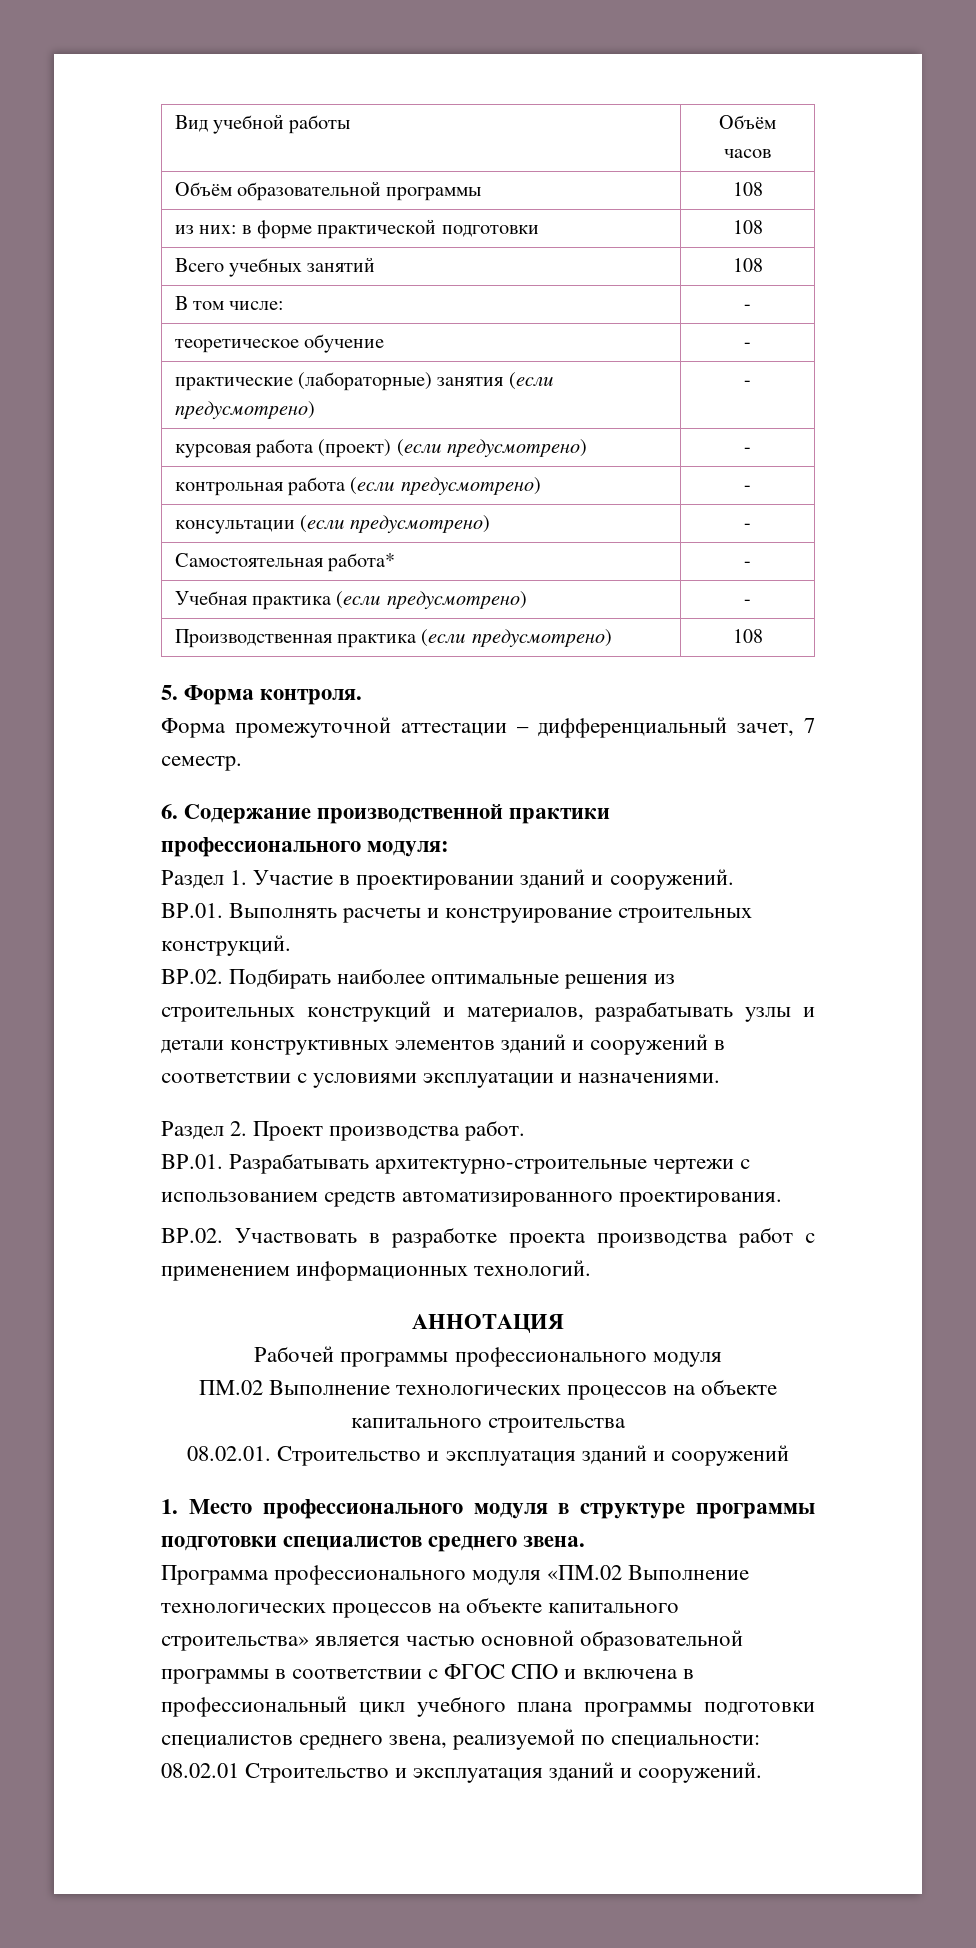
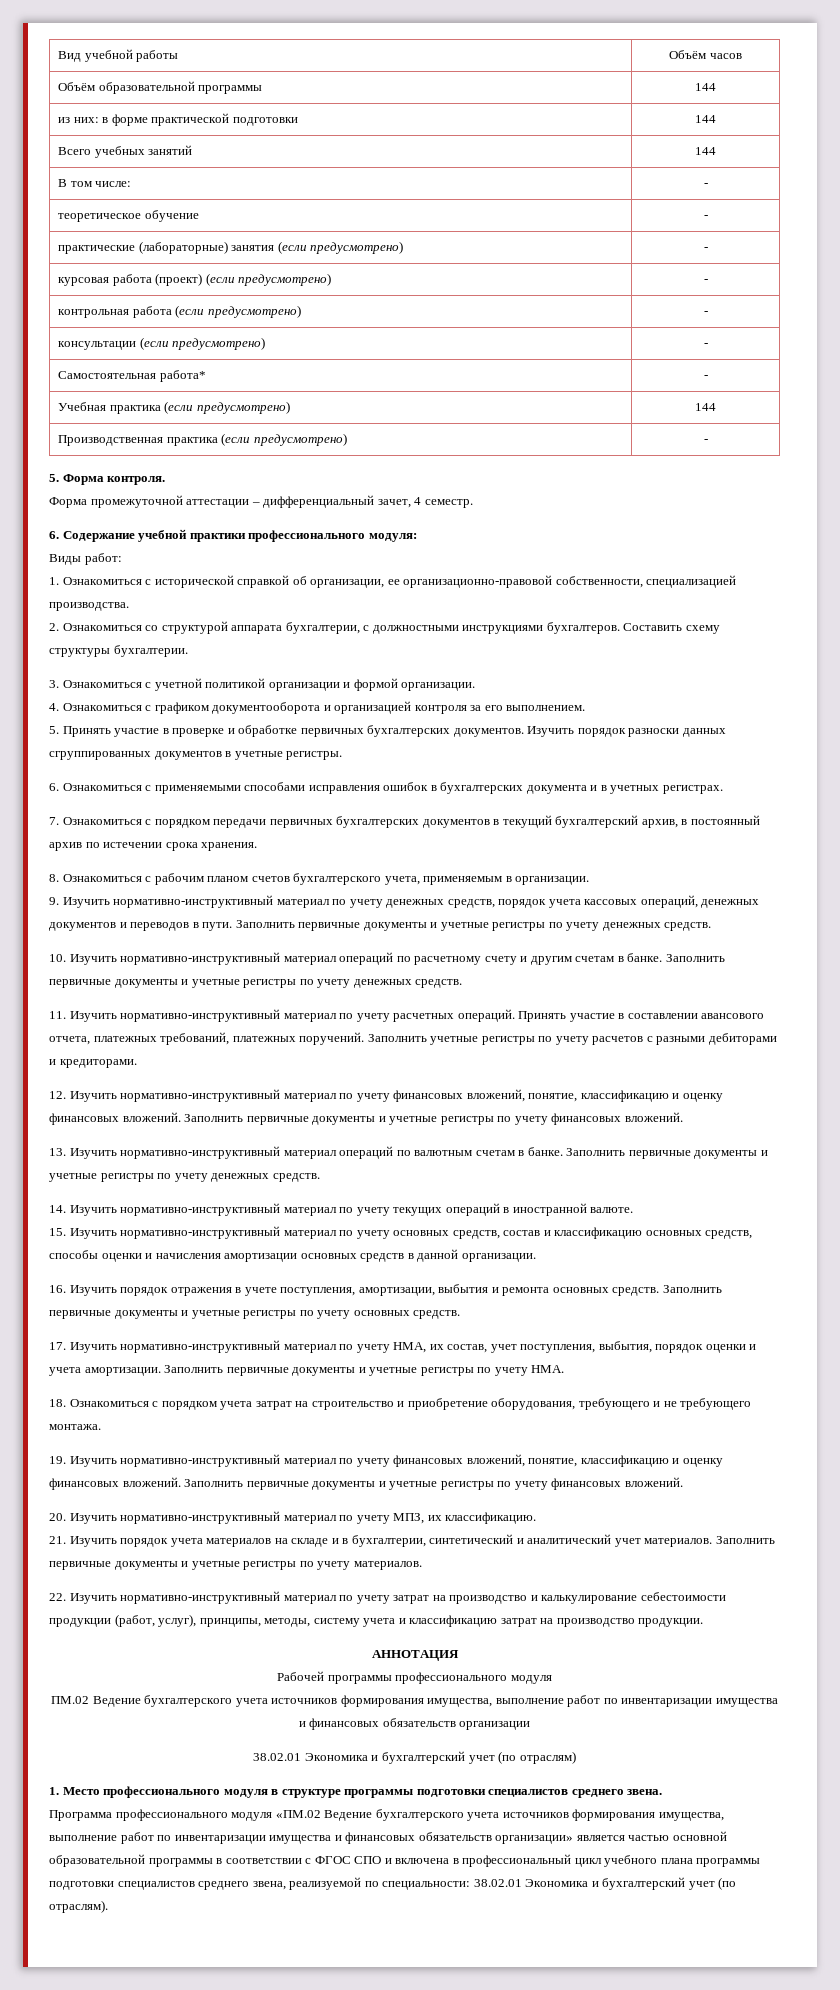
[732,182,763,196] 108 -> [695,83,716,91] 144
[732,220,763,234] 108 -> [695,115,716,123] 144
[732,258,763,272] 108 -> [695,147,716,155] 144
[744,599,751,605] - -> [695,403,716,411] 144
[732,629,763,643] 108 -> [703,439,708,443] -
[804,718,815,733] 7 -> [414,497,422,505] 4
[317,804,504,824] производственной -> [138,529,188,542] учебной
[161,869,734,890] [161,903,753,923] [161,935,291,956] [161,968,676,989] [161,1001,816,1022] [161,1034,726,1055] [161,1073,721,1088] [161,1120,526,1141] [161,1153,751,1174] [161,1192,783,1207] [161,1227,815,1248] [161,1260,592,1281] Раздел 1. Участие в проектировании зданий и сооружений. // ВР.01. Выполнять расчеты и конструирование строительных конструкций. // ВР.02. Подбирать наиболее оптимальные решения из строительных конструкций и материалов, разрабатывать узлы и детали конструктивных элементов зданий и сооружений в соответствии с условиями эксплуатации и назначениями. // Раздел 2. Проект производства работ. // ВР.01. Разрабатывать архитектурно-строительные чертежи с использованием средств автоматизированного проектирования. // ВР.02. Участвовать в разработке проекта производства работ с применением информационных технологий. -> [49,553,122,565] [49,575,737,588] [49,602,129,611] [49,621,720,634] [49,645,188,657] [49,678,476,691] [49,701,586,714] [49,725,726,737] [49,751,343,760] [49,782,723,794] [49,815,760,828] [49,842,258,851] [49,873,590,885] [49,895,760,908] [49,920,712,931] [49,952,725,965] [49,979,463,988] [49,1009,765,1022] [49,1032,777,1045] [49,1059,137,1068] [49,1089,723,1102] [49,1112,683,1125] [49,1146,768,1159] [49,1173,320,1182] [49,1203,634,1216] [49,1226,753,1239] [49,1249,536,1262] [49,1284,722,1296] [49,1310,461,1319] [49,1340,757,1353] [49,1365,565,1376] [49,1398,752,1410] [49,1424,101,1430] [49,1454,723,1467] [49,1477,683,1490] [49,1511,537,1524] [49,1534,775,1547] [49,1561,422,1570] [49,1591,726,1604] [49,1614,704,1627] Виды работ: // 1. Ознакомиться с исторической справкой об организации, ее организационно-правовой собственности, специализацией производства. // 2. Ознакомиться со структурой аппарата бухгалтерии, с должностными инструкциями бухгалтеров. Составить схему структуры бухгалтерии. // 3. Ознакомиться с учетной политикой организации и формой организации. // 4. Ознакомиться с графиком документооборота и организацией контроля за его выполнением. // 5. Принять участие в проверке и обработке первичных бухгалтерских документов. Изучить порядок разноски данных сгруппированных документов в учетные регистры. // 6. Ознакомиться с применяемыми способами исправления ошибок в бухгалтерских документа и в учетных регистрах. // 7. Ознакомиться с порядком передачи первичных бухгалтерских документов в текущий бухгалтерский архив, в постоянный архив по истечении срока хранения. // 8. Ознакомиться с рабочим планом счетов бухгалтерского учета, применяемым в организации. // 9. Изучить нормативно-инструктивный материал по учету денежных средств, порядок учета кассовых операций, денежных документов и переводов в пути. Заполнить первичные документы и учетные регистры по учету денежных средств. // 10. Изучить нормативно-инструктивный материал операций по расчетному счету и другим счетам в банке. Заполнить первичные документы и учетные регистры по учету денежных средств. // 11. Изучить нормативно-инструктивный материал по учету расчетных операций. Принять участие в составлении авансового отчета, платежных требований, платежных поручений. Заполнить учетные регистры по учету расчетов с разными дебиторами и кредиторами. // 12. Изучить нормативно-инструктивный материал по учету финансовых вложений, понятие, классификацию и оценку финансовых вложений. Заполнить первичные документы и учетные регистры по учету финансовых вложений. // 13. Изучить нормативно-инструктивный материал операций по валютным счетам в банке. Заполнить первичные документы и учетные регистры по учету денежных средств. // 14. Изучить нормативно-инструктивный материал по учету текущих операций в иностранной валюте. // 15. Изучить нормативно-инструктивный материал по учету основных средств, состав и классификацию основных средств, способы оценки и начисления амортизации основных средств в данной организации. // 16. Изучить порядок отражения в учете поступления, амортизации, выбытия и ремонта основных средств. Заполнить первичные документы и учетные регистры по учету основных средств. // 17. Изучить нормативно-инструктивный материал по учету НМА, их состав, учет поступления, выбытия, порядок оценки и учета амортизации. Заполнить первичные документы и учетные регистры по учету НМА. // 18. Ознакомиться с порядком учета затрат на строительство и приобретение оборудования, требующего и не требующего монтажа. // 19. Изучить нормативно-инструктивный материал по учету финансовых вложений, понятие, классификацию и оценку финансовых вложений. Заполнить первичные документы и учетные регистры по учету финансовых вложений. // 20. Изучить нормативно-инструктивный материал по учету МПЗ, их классификацию. // 21. Изучить порядок учета материалов на складе и в бухгалтерии, синтетический и аналитический учет материалов. Заполнить первичные документы и учетные регистры по учету материалов. // 22. Изучить нормативно-инструктивный материал по учету затрат на производство и калькулирование себестоимости продукции (работ, услуг), принципы, методы, систему учета и классификацию затрат на производство продукции.
[268,1379,778,1400] [350,1418,627,1433] [187,1445,789,1466] Выполнение технологических процессов на объекте капитального строительства // 08.02.01. Строительство и эксплуатация зданий и сооружений -> [92,1695,778,1707] [298,1718,531,1730] [253,1751,576,1764] Ведение бухгалтерского учета источников формирования имущества, выполнение работ по инвентаризации имущества и финансовых обязательств организации // 38.02.01 Экономика и бухгалтерский учет (по отраслям)
[628,1565,750,1580] [161,1597,680,1618] [161,1636,309,1651] Выполнение технологических процессов на объекте капитального строительства» -> [324,1809,724,1821] [49,1832,574,1844] Ведение бухгалтерского учета источников формирования имущества, выполнение работ по инвентаризации имущества и финансовых обязательств организации»
[161,1762,763,1783] 08.02.01 Строительство и эксплуатация зданий и сооружений. -> [473,1877,737,1890] [49,1900,108,1913] 38.02.01 Экономика и бухгалтерский учет (по отраслям).

